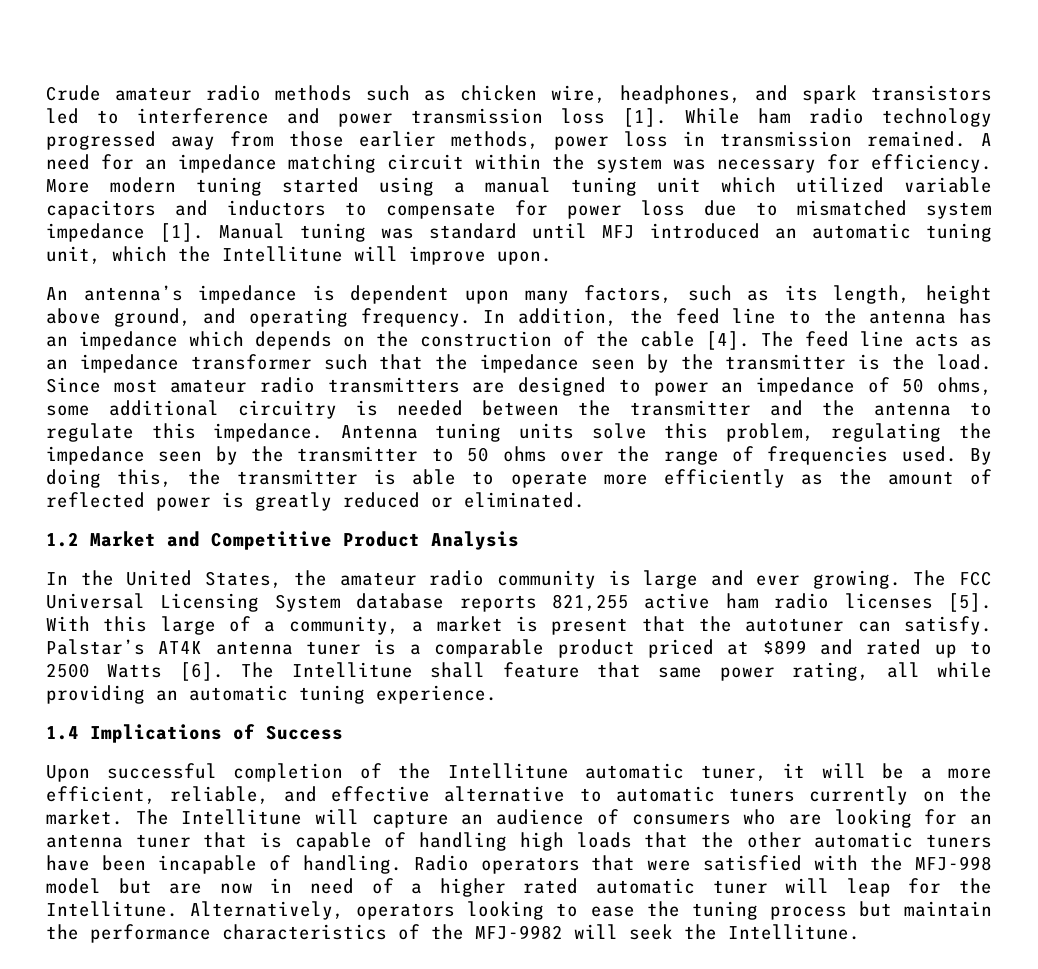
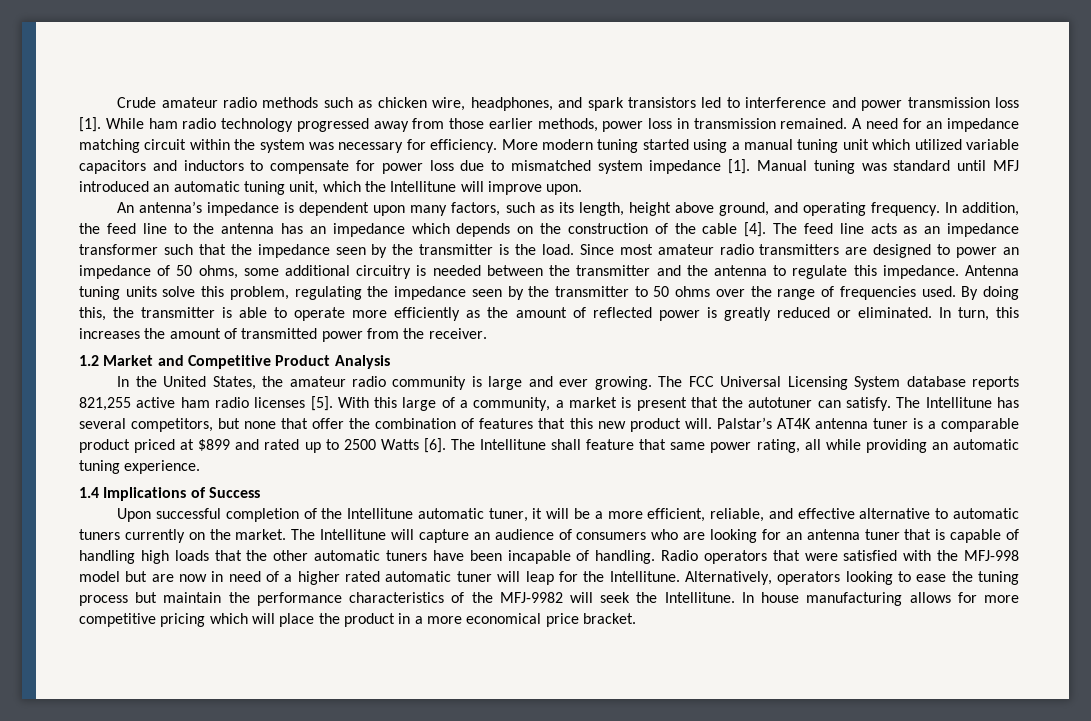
(585, 500) none -> [938,307,1019,321] [79,328,487,342] In turn, this increases the amount of transmitted power from the receiver.
(993, 625) none -> [896,397,1020,408] [79,418,712,432] The Intellitune has several competitors, but none that offer the combination of features that this new product will.
(860, 932) none -> [741,592,1019,606] [79,613,636,627] In house manufacturing allows for more competitive pricing which will place the product in a more economical price bracket.

